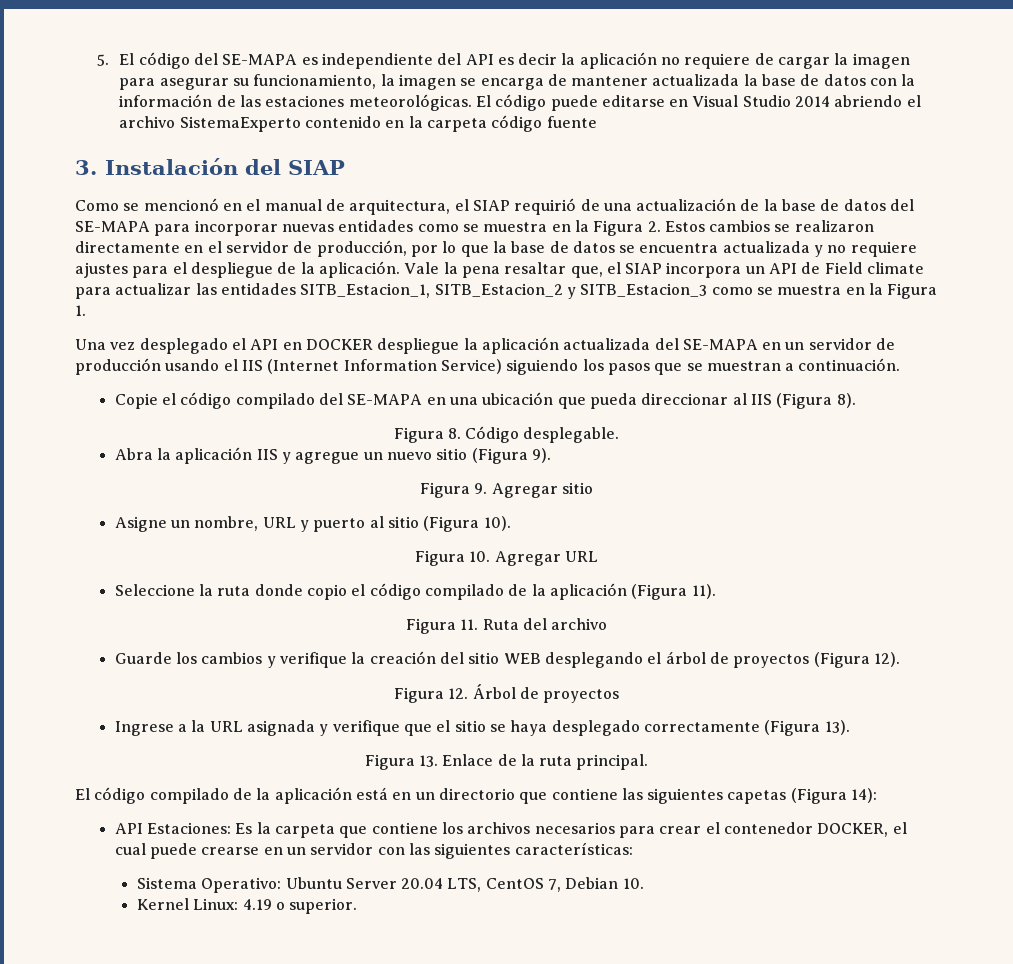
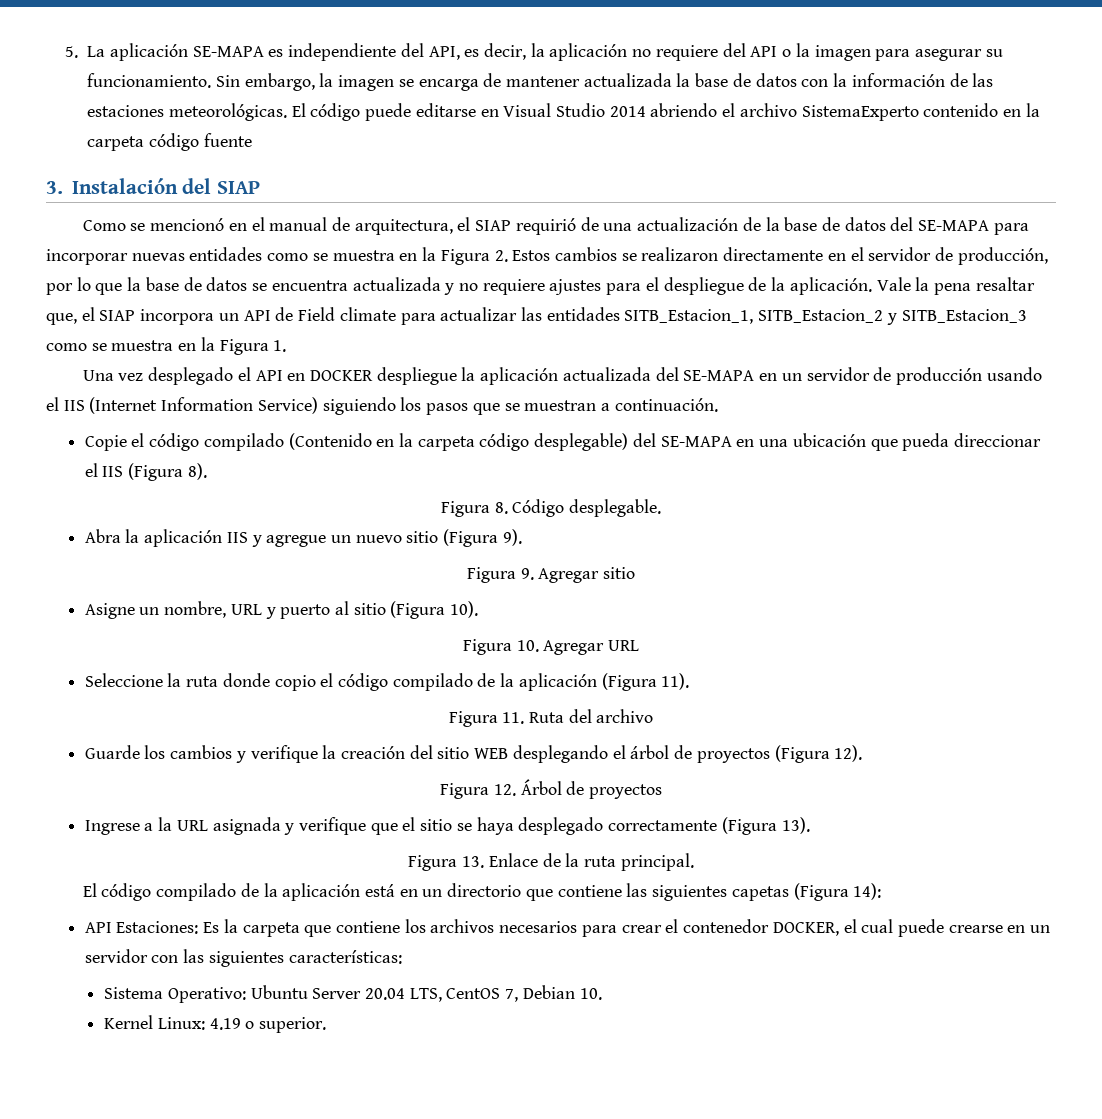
[119,52,218,69] El código del -> [87,43,188,61] La aplicación
[465,53,558,65] API es decir -> [428,43,526,60] API, es decir,
[754,53,831,69] de cargar -> [722,43,792,57] del API o
[253,74,377,89] funcionamiento, -> [87,73,315,91] funcionamiento. Sin embargo,
(315, 401) none -> [288,433,629,451] (Contenido en la carpeta código desplegable)
[732,393,747,405] al -> [84,463,98,477] el

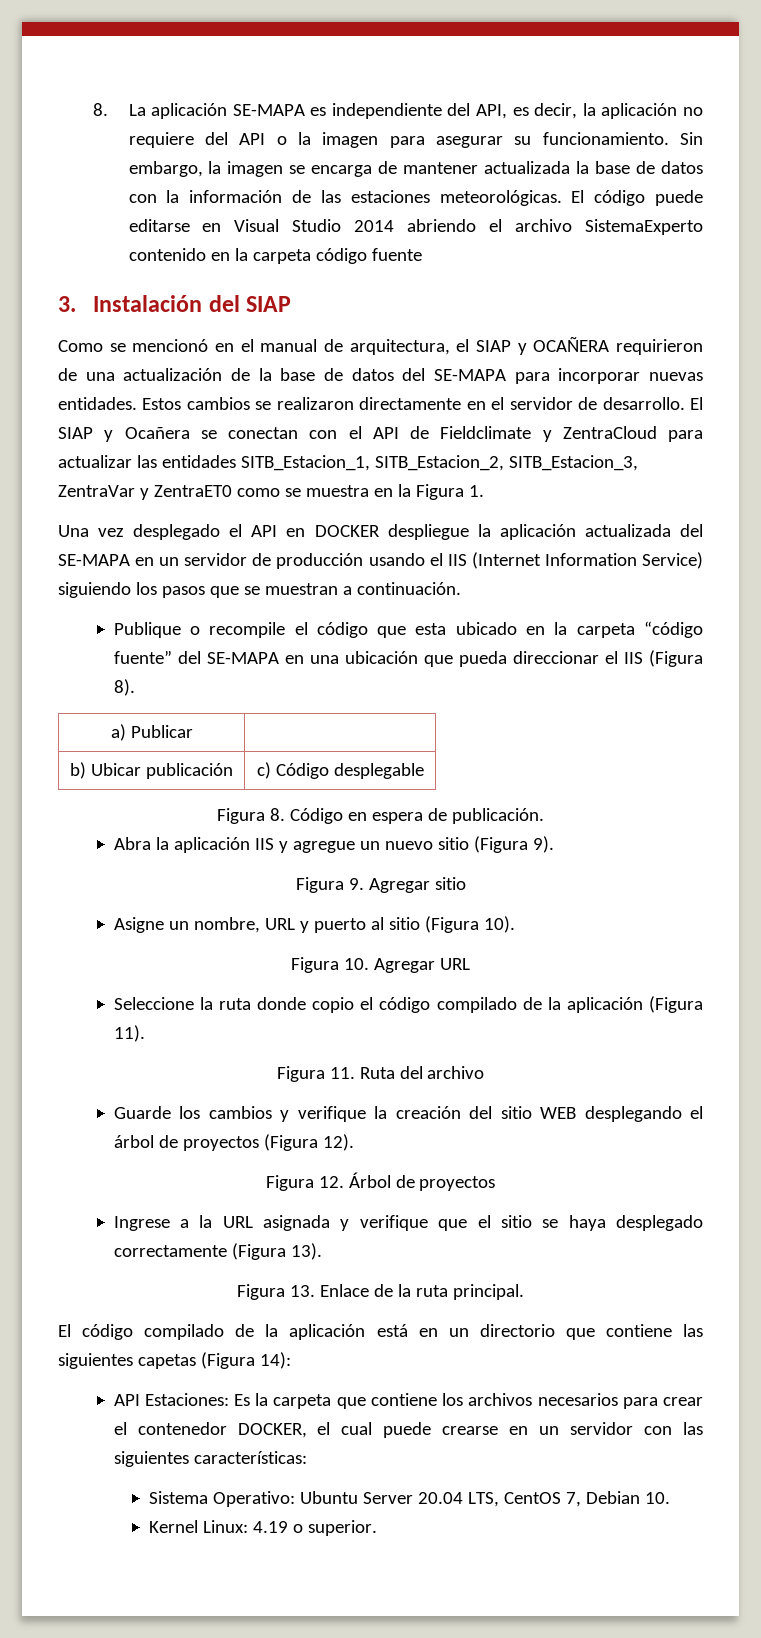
[65,46,79,58] 5. -> [93,103,109,116] 8.
[515,218,576,235] requirió -> [517,336,703,355] y OCAÑERA requirieron
[189,247,508,265] entidades como se muestra en la Figura 2. -> [58,397,137,410] entidades.
[957,247,1048,265] [46,277,1035,295] [46,307,396,325] producción, por lo que la base de datos se encuentra actualizada y no requiere ajustes para el despliegue de la aplicación. Vale la pena resaltar que, el SIAP incorpora un API de Field climate -> [602,397,703,410] [58,426,657,442] desarrollo. El SIAP y Ocañera se conectan con el API de Fieldclimate y ZentraCloud
[758,309,1027,325] SITB_Estacion_2 y SITB_Estacion_3 -> [374,455,638,471] [58,485,232,500] SITB_Estacion_2, SITB_Estacion_3, ZentraVar y ZentraET0
[84,433,629,451] Copie el código compilado (Contenido en la carpeta código desplegable) -> [113,621,703,638] [113,650,172,664] Publique o recompile el código que esta ubicado en la carpeta “código fuente”
(207, 471) none -> [110,724,193,741] [70,762,233,779] [256,762,424,779] // a) Publicar | // b) Ubicar publicación | c) Código desplegable
[569,499,662,517] desplegable. -> [348,808,544,824] en espera de publicación.

